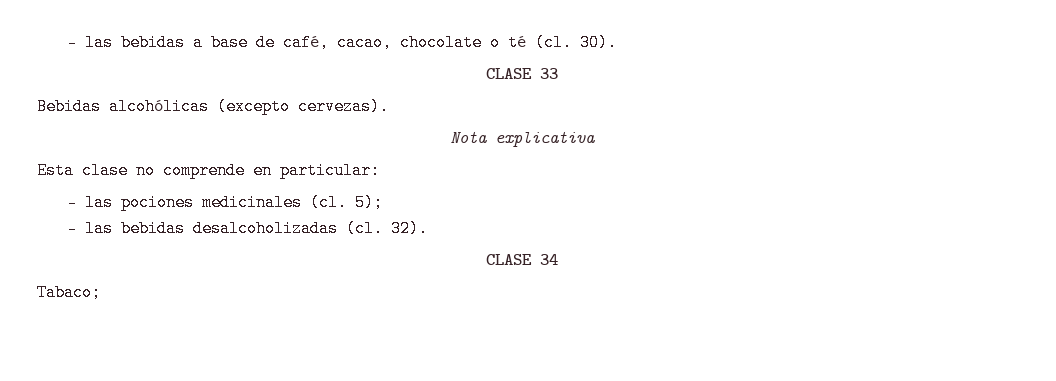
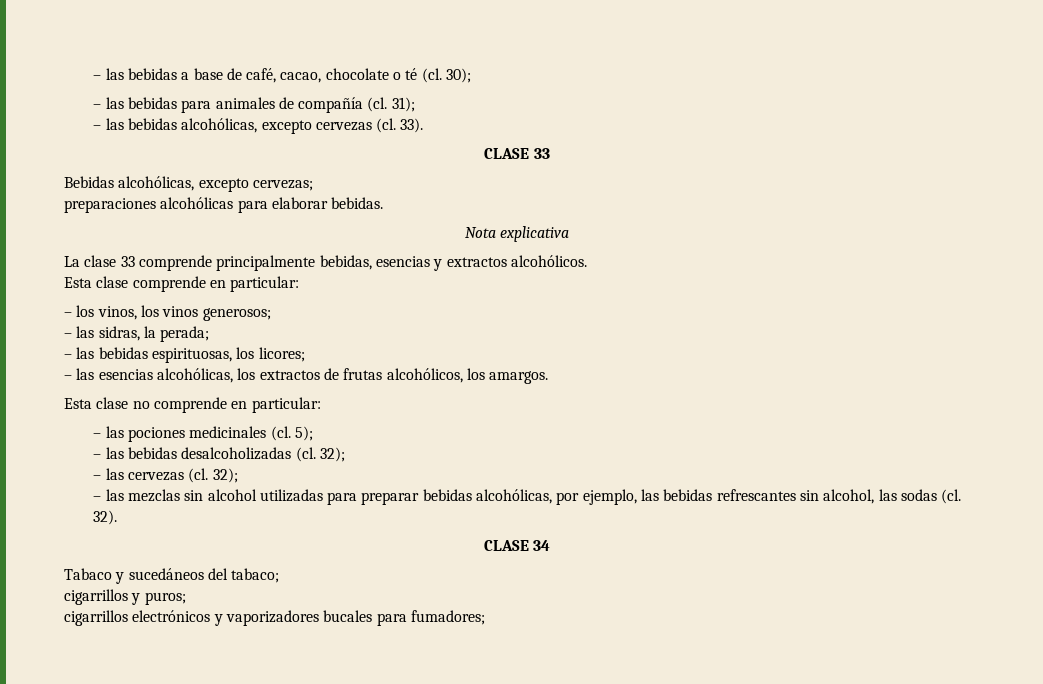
[579,34,617,51] [485,68,558,79] [37,98,389,115] [449,131,595,147] 30). // CLASE 33 // Bebidas alcohólicas (excepto cervezas). // Nota explicativa -> [446,68,472,83] [93,97,415,113] [93,118,424,134] [484,148,550,159] [64,176,313,192] [64,197,384,213] [464,226,570,242] [64,255,587,271] [64,276,300,292] [64,305,271,321] [64,326,210,342] [64,347,305,363] [64,368,549,384] 30); // – las bebidas para animales de compañía (cl. 31); // – las bebidas alcohólicas, excepto cervezas (cl. 33). // CLASE 33 // Bebidas alcohólicas, excepto cervezas; // preparaciones alcohólicas para elaborar bebidas. // Nota explicativa // La clase 33 comprende principalmente bebidas, esencias y extractos alcohólicos. // Esta clase comprende en particular: // – los vinos, los vinos generosos; // – las sidras, la perada; // – las bebidas espirituosas, los licores; // – las esencias alcohólicas, los extractos de frutas alcohólicos, los amargos.
[390,220,428,237] [485,254,558,265] [37,284,101,301] 32). // CLASE 34 // Tabaco; -> [319,447,345,462] [93,468,238,483] [93,489,962,505] [93,510,118,525] [483,540,551,551] [64,568,280,584] [64,589,186,605] [64,610,485,626] 32); // – las cervezas (cl. 32); // – las mezclas sin alcohol utilizadas para preparar bebidas alcohólicas, por ejemplo, las bebidas refrescantes sin alcohol, las sodas (cl. 32). // CLASE 34 // Tabaco y sucedáneos del tabaco; // cigarrillos y puros; // cigarrillos electrónicos y vaporizadores bucales para fumadores;

